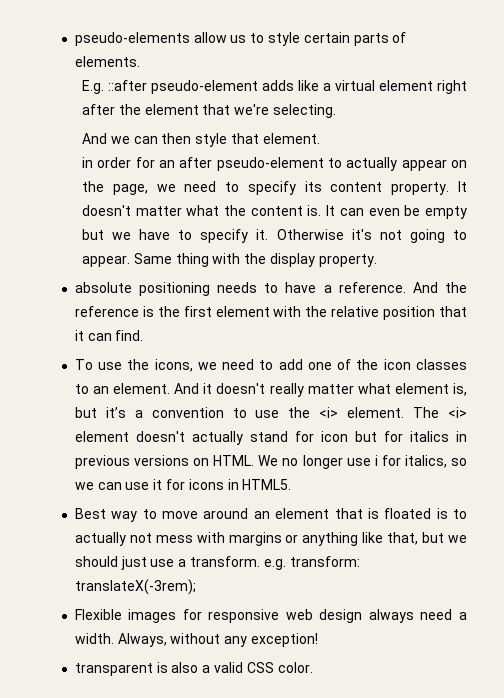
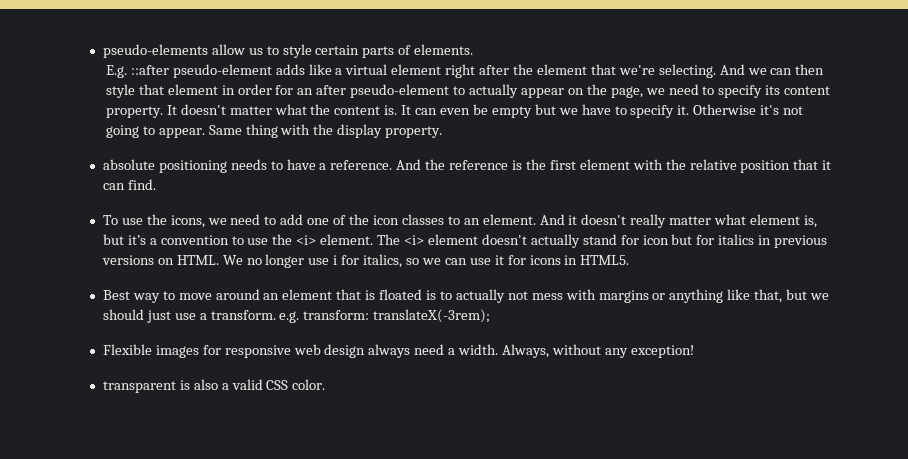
(336, 111) // -> (716, 71) none
[262,133,320,144] element. // -> [167,84,218,95] element

